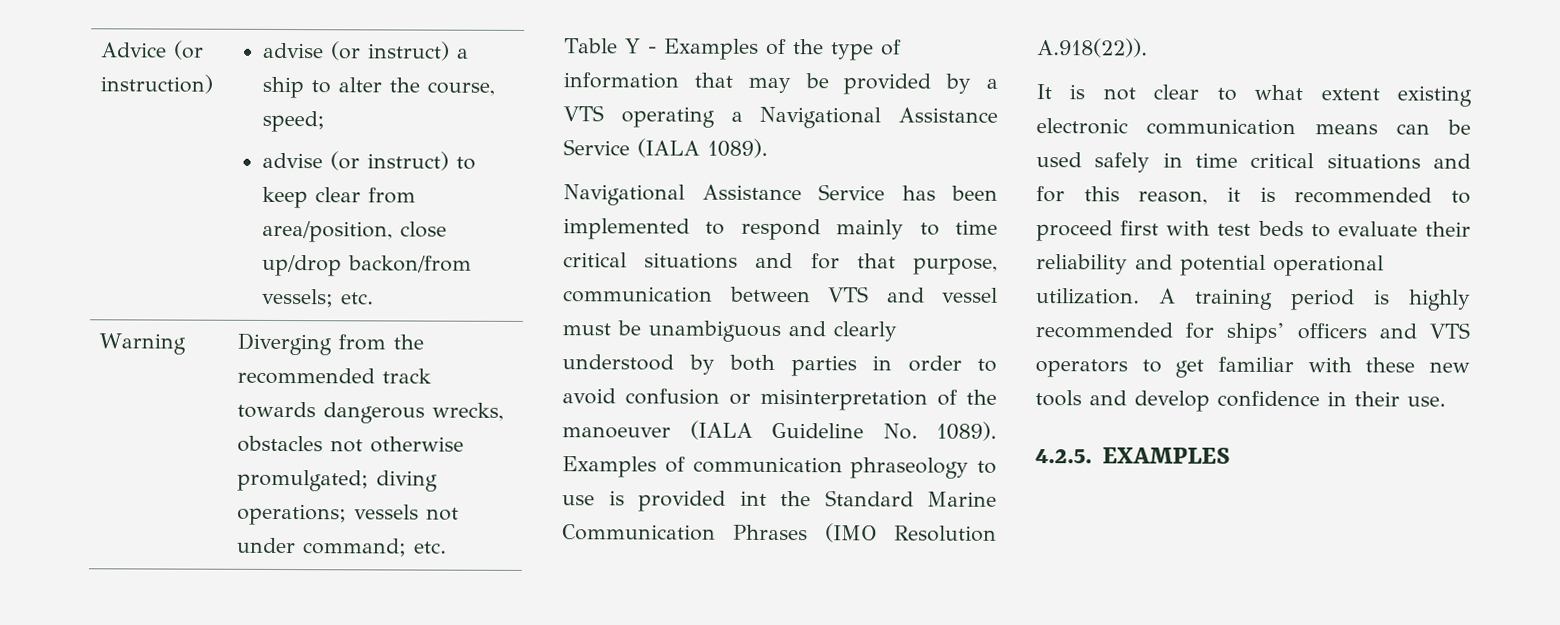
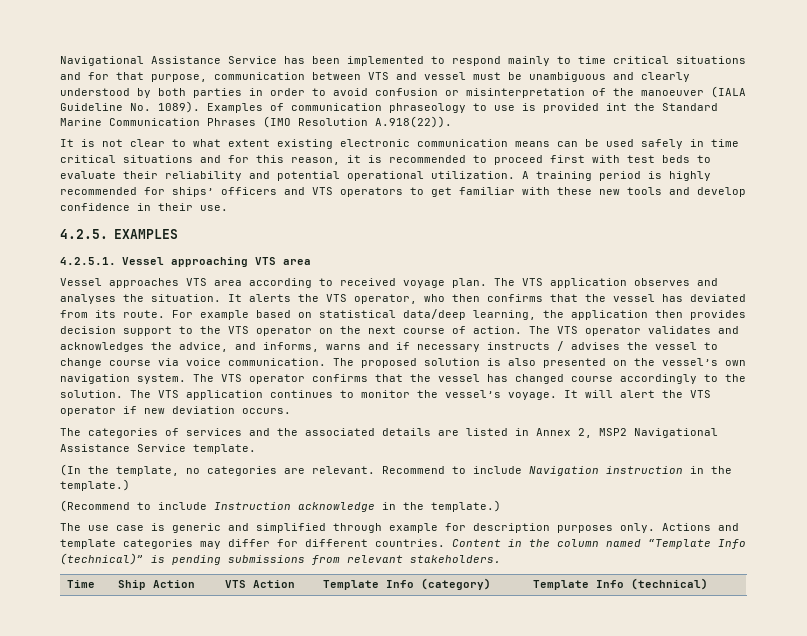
[101,40,205,60] [100,74,214,94] [263,41,470,61] [262,76,496,99] [262,110,326,133] [262,151,477,171] [262,186,417,209] [262,220,448,243] [262,254,473,277] [262,288,375,308] [99,333,187,355] [237,332,425,356] [237,367,433,385] [237,401,505,424] [237,435,465,453] [237,469,439,492] [237,503,460,526] [237,537,448,557] [564,38,902,61] [563,72,998,95] [563,105,998,129] [563,138,768,158] Advice (or instruction) | advise (or instruct) a ship to alter the course, speed; // advise (or instruct) to keep clear from area/position, close up/drop backon/from vessels; etc. // Warning | Diverging from the recommended track towards dangerous wrecks, obstacles not otherwise promulgated; diving operations; vessels not under command; etc. // Table Y - Examples of the type of information that may be provided by a VTS operating a Navigational Assistance Service (IALA 1089). // -> (60, 61) none
(1230, 455) none -> [60,257,311,267] [60,278,718,288] [60,294,746,304] [60,309,746,320] [60,326,739,336] [60,341,718,352] [60,358,746,368] [60,374,746,384] [60,390,711,400] [60,406,291,416] [60,428,718,438] [60,444,256,454] [60,464,732,476] [60,479,130,491] [60,500,501,512] [60,523,739,533] [60,539,746,549] [60,553,501,565] [67,580,96,588] [118,580,196,590] [225,580,296,588] [323,578,492,590] [533,578,709,590] // 4.2.5.1. Vessel approaching VTS area // Vessel approaches VTS area according to received voyage plan. The VTS application observes and analyses the situation. It alerts the VTS operator, who then confirms that the vessel has deviated from its route. For example based on statistical data/deep learning, the application then provides decision support to the VTS operator on the next course of action. The VTS operator validates and acknowledges the advice, and informs, warns and if necessary instructs / advises the vessel to change course via voice communication. The proposed solution is also presented on the vessel’s own navigation system. The VTS operator confirms that the vessel has changed course accordingly to the solution. The VTS application continues to monitor the vessel’s voyage. It will alert the VTS operator if new deviation occurs. // The categories of services and the associated details are listed in Annex 2, MSP2 Navigational Assistance Service template. // (In the template, no categories are relevant. Recommend to include Navigation instruction in the template.) // (Recommend to include Instruction acknowledge in the template.) // The use case is generic and simplified through example for description purposes only. Actions and template categories may differ for different countries. Content in the column named “Template Info (technical)” is pending submissions from relevant stakeholders. // Time | Ship Action | VTS Action | Template Info (category) | Template Info (technical)

